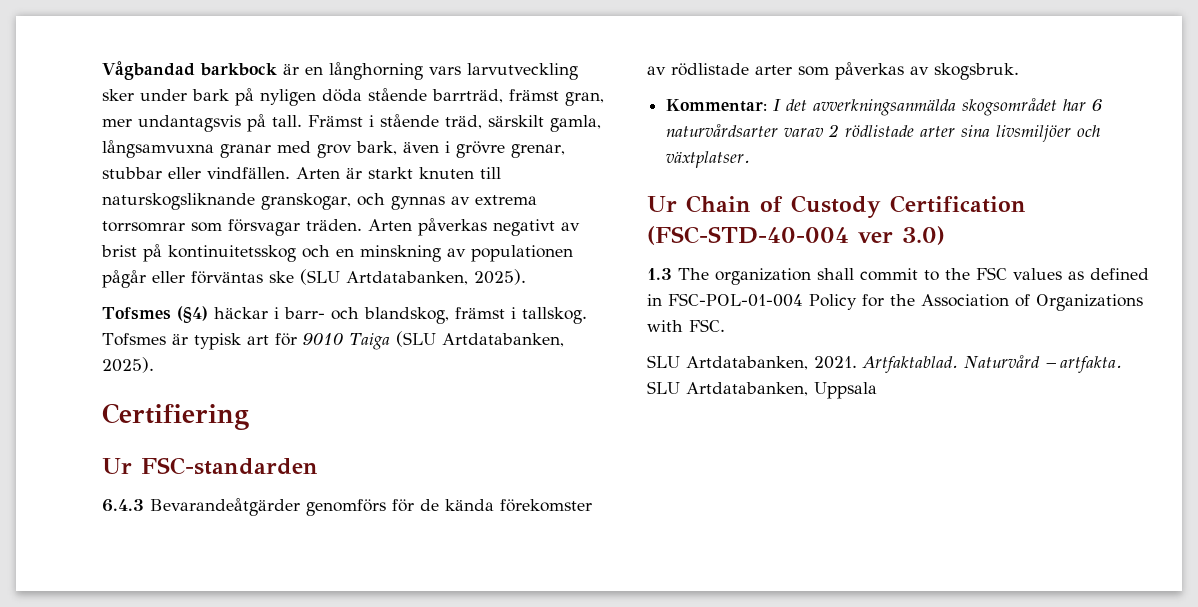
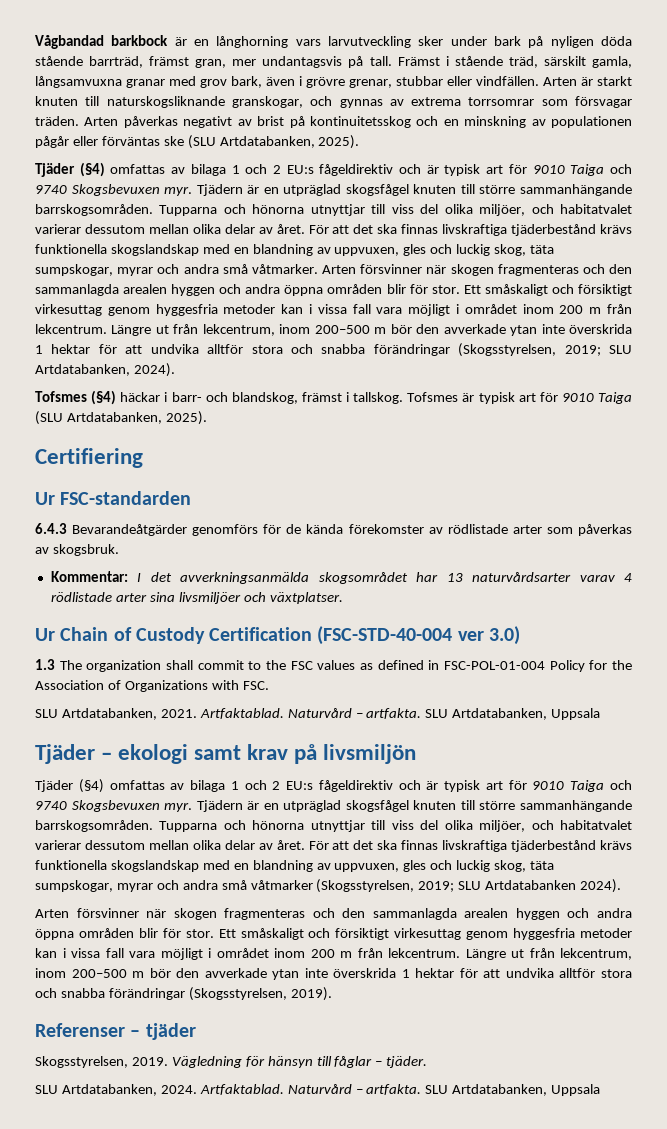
(526, 277) none -> [35,162,632,177] [35,184,632,196] [35,204,632,216] [35,224,633,236] [35,244,555,256] [35,264,632,276] [35,284,633,296] [35,304,632,316] [35,324,632,336] [35,343,632,357] [35,363,175,377] // Tjäder (§4) omfattas av bilaga 1 och 2 EU:s fågeldirektiv och är typisk art för 9010 Taiga och 9740 Skogsbevuxen myr. Tjädern är en utpräglad skogsfågel knuten till större sammanhängande barrskogsområden. Tupparna och hönorna utnyttjar till viss del olika miljöer, och habitatvalet varierar dessutom mellan olika delar av året. För att det ska finnas livskraftiga tjäderbestånd krävs funktionella skogslandskap med en blandning av uppvuxen, gles och luckig skog, täta sumpskogar, myrar och andra små våtmarker. Arten försvinner när skogen fragmenteras och den sammanlagda arealen hyggen och andra öppna områden blir för stor. Ett småskaligt och försiktigt virkesuttag genom hyggesfria metoder kan i vissa fall vara möjligt i området inom 200 m från lekcentrum. Längre ut från lekcentrum, inom 200–500 m bör den avverkade ytan inte överskrida 1 hektar för att undvika alltför stora och snabba förändringar (Skogsstyrelsen, 2019; SLU Artdatabanken, 2024).
[1092,99,1103,111] 6 -> [446,573,463,582] 13
[828,124,840,137] 2 -> [624,573,632,582] 4
(877, 390) none -> [35,744,417,764] [35,779,632,793] [35,800,632,812] [35,820,632,832] [35,840,633,852] [35,860,555,872] [35,879,622,893] [35,908,632,920] [35,928,633,940] [35,948,632,960] [35,968,632,980] [35,987,332,1001] [35,1023,196,1040] [35,1056,428,1068] [35,1084,601,1096] // Tjäder – ekologi samt krav på livsmiljön // Tjäder (§4) omfattas av bilaga 1 och 2 EU:s fågeldirektiv och är typisk art för 9010 Taiga och 9740 Skogsbevuxen myr. Tjädern är en utpräglad skogsfågel knuten till större sammanhängande barrskogsområden. Tupparna och hönorna utnyttjar till viss del olika miljöer, och habitatvalet varierar dessutom mellan olika delar av året. För att det ska finnas livskraftiga tjäderbestånd krävs funktionella skogslandskap med en blandning av uppvuxen, gles och luckig skog, täta sumpskogar, myrar och andra små våtmarker (Skogsstyrelsen, 2019; SLU Artdatabanken 2024). // Arten försvinner när skogen fragmenteras och den sammanlagda arealen hyggen och andra öppna områden blir för stor. Ett småskaligt och försiktigt virkesuttag genom hyggesfria metoder kan i vissa fall vara möjligt i området inom 200 m från lekcentrum. Längre ut från lekcentrum, inom 200–500 m bör den avverkade ytan inte överskrida 1 hektar för att undvika alltför stora och snabba förändringar (Skogsstyrelsen, 2019). // Referenser – tjäder // Skogsstyrelsen, 2019. Vägledning för hänsyn till fåglar – tjäder. // SLU Artdatabanken, 2024. Artfaktablad. Naturvård – artfakta. SLU Artdatabanken, Uppsala

